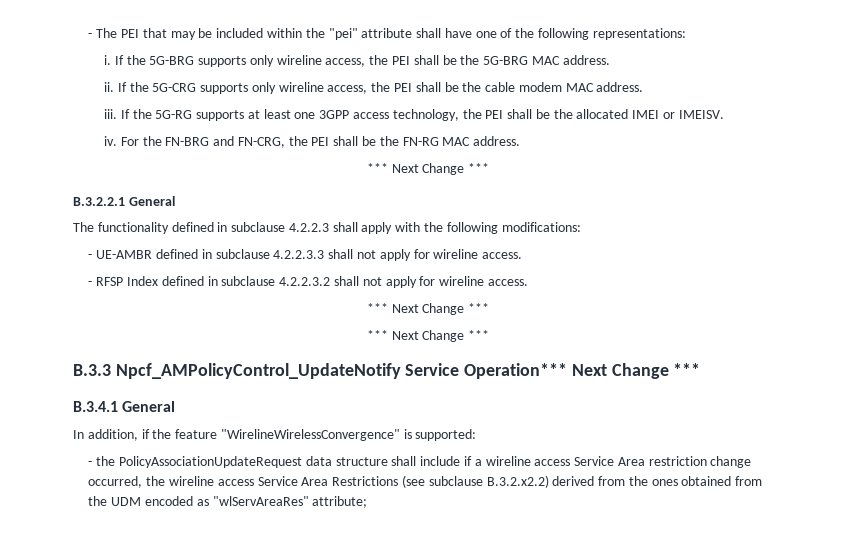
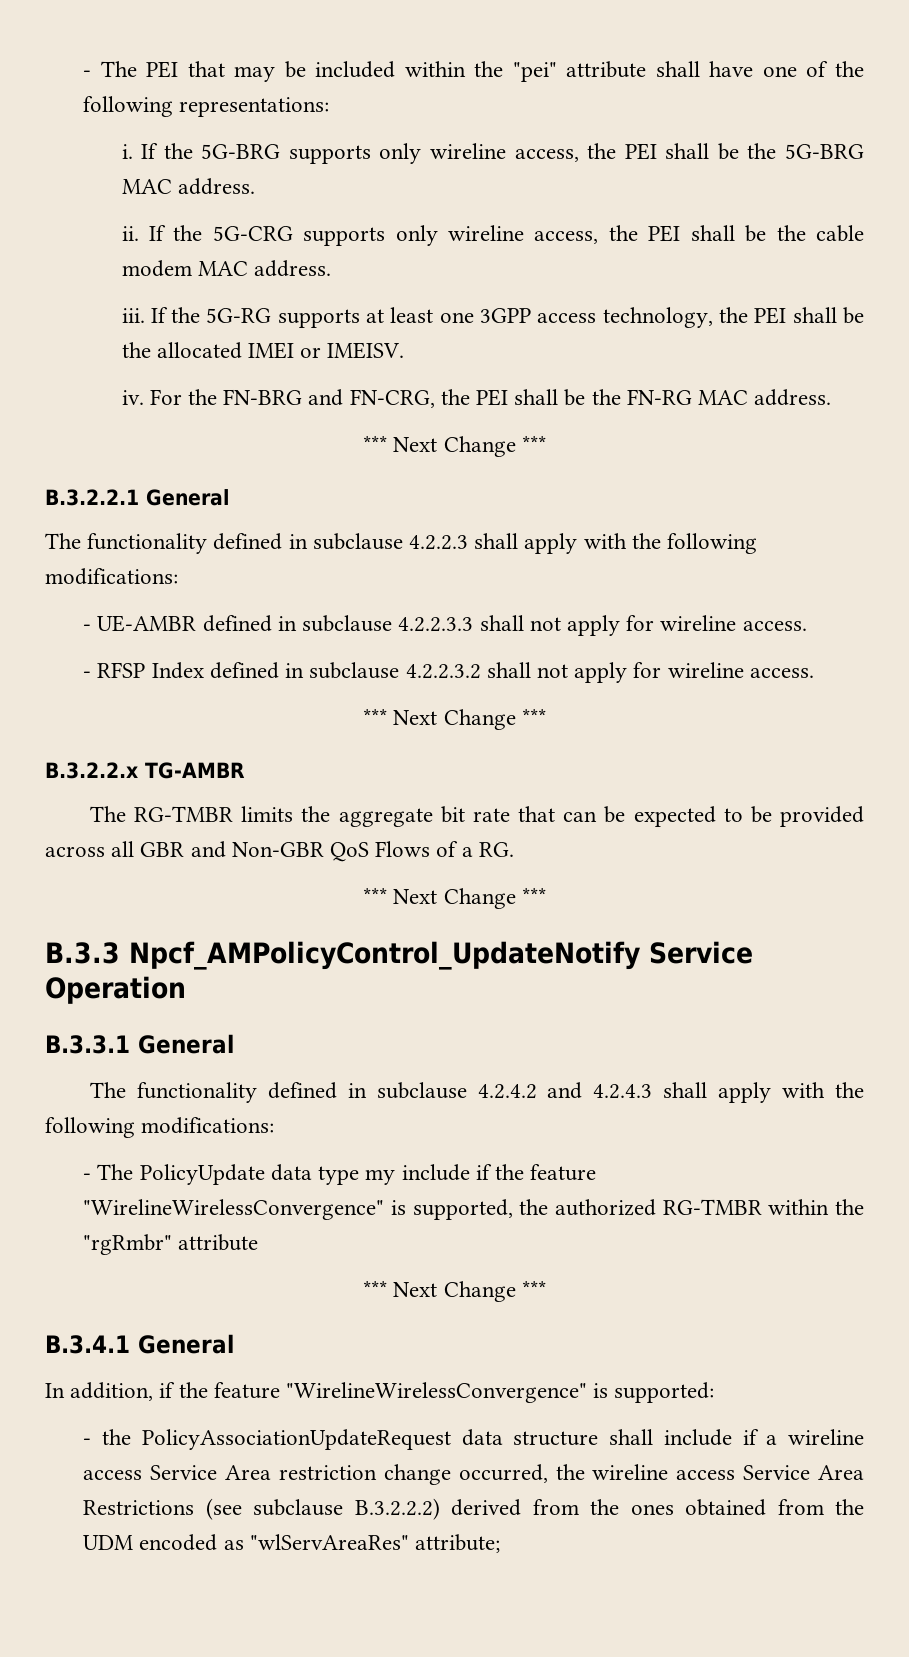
(490, 308) none -> [45,762,245,779] [90,806,864,827] [45,841,514,862] // B.3.2.2.x TG-AMBR // The RG-TMBR limits the aggregate bit rate that can be expected to be provided across all GBR and Non-GBR QoS Flows of a RG.
[464,363,568,379] Operation*** -> [45,976,186,1004] [45,1034,234,1054] [90,1082,864,1103] [45,1117,275,1138] [83,1164,597,1185] [83,1199,864,1220] [83,1234,259,1255] [363,1280,388,1297] Operation // B.3.3.1 General // The functionality defined in subclause 4.2.4.2 and 4.2.4.3 shall apply with the following modifications: // - The PolicyUpdate data type my include if the feature "WirelineWirelessConvergence" is supported, the authorized RG-TMBR within the "rgRmbr" attribute // ***
[486,475,549,488] B.3.2.x2.2) -> [354,1498,440,1520] B.3.2.2.2)

